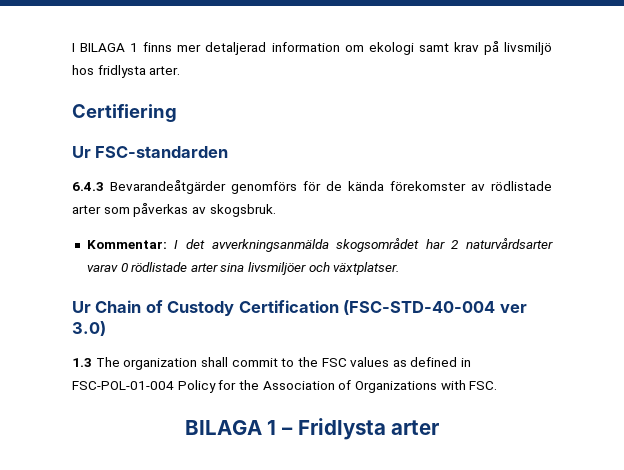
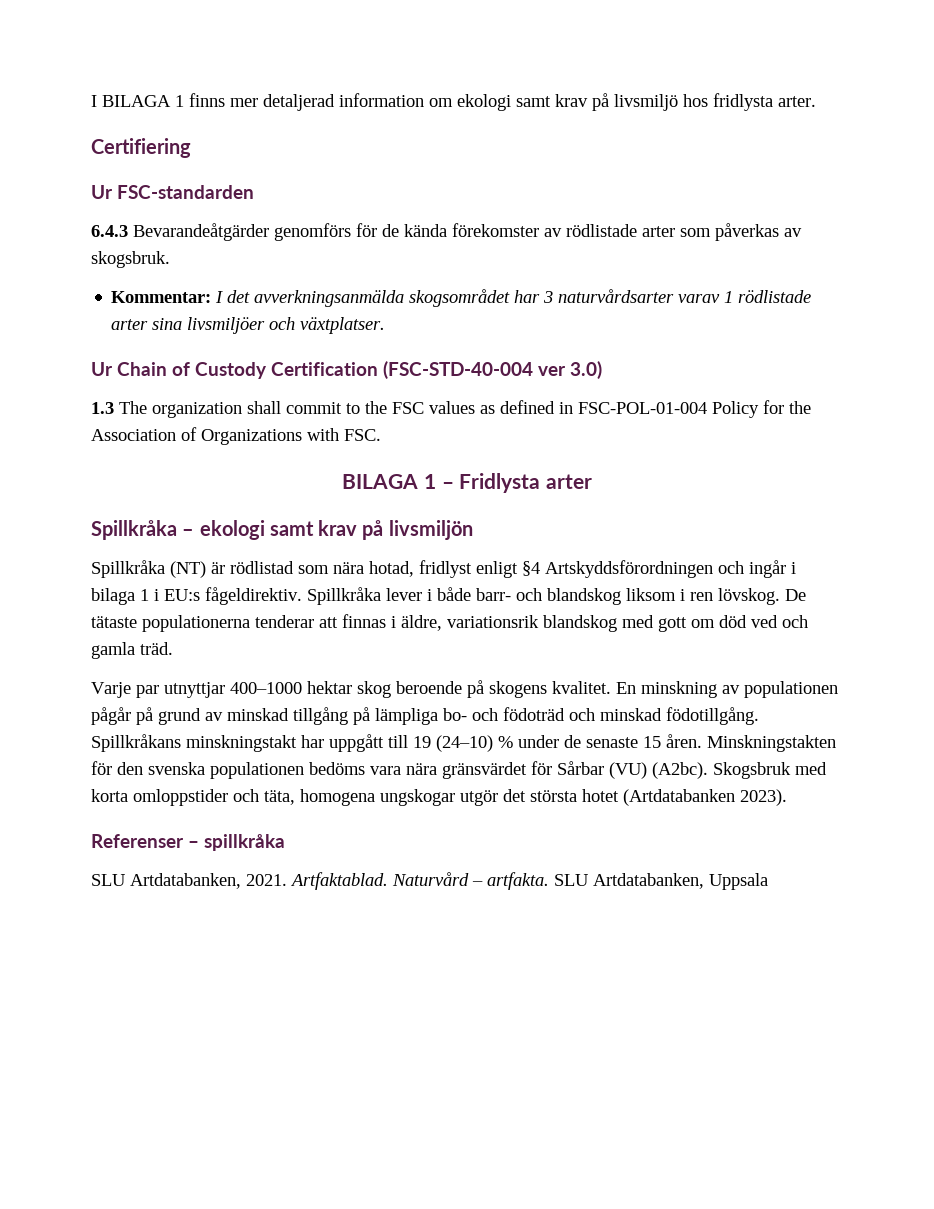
[451,240,460,249] 2 -> [543,291,554,303] 3
[120,263,128,272] 0 -> [724,291,734,303] 1
(440, 427) none -> [91,520,473,540] [91,560,796,578] [91,587,806,605] [91,614,808,632] [91,642,173,659] [91,680,838,698] [91,707,759,725] [91,734,836,752] [91,761,827,779] [91,789,787,806] [91,834,285,851] [91,872,768,890] // Spillkråka – ekologi samt krav på livsmiljön // Spillkråka (NT) är rödlistad som nära hotad, fridlyst enligt §4 Artskyddsförordningen och ingår i bilaga 1 i EU:s fågeldirektiv. Spillkråka lever i både barr- och blandskog liksom i ren lövskog. De tätaste populationerna tenderar att finnas i äldre, variationsrik blandskog med gott om död ved och gamla träd. // Varje par utnyttjar 400–1000 hektar skog beroende på skogens kvalitet. En minskning av populationen pågår på grund av minskad tillgång på lämpliga bo- och födoträd och minskad födotillgång. Spillkråkans minskningstakt har uppgått till 19 (24–10) % under de senaste 15 åren. Minskningstakten för den svenska populationen bedöms vara nära gränsvärdet för Sårbar (VU) (A2bc). Skogsbruk med korta omloppstider och täta, homogena ungskogar utgör det största hotet (Artdatabanken 2023). // Referenser – spillkråka // SLU Artdatabanken, 2021. Artfaktablad. Naturvård – artfakta. SLU Artdatabanken, Uppsala

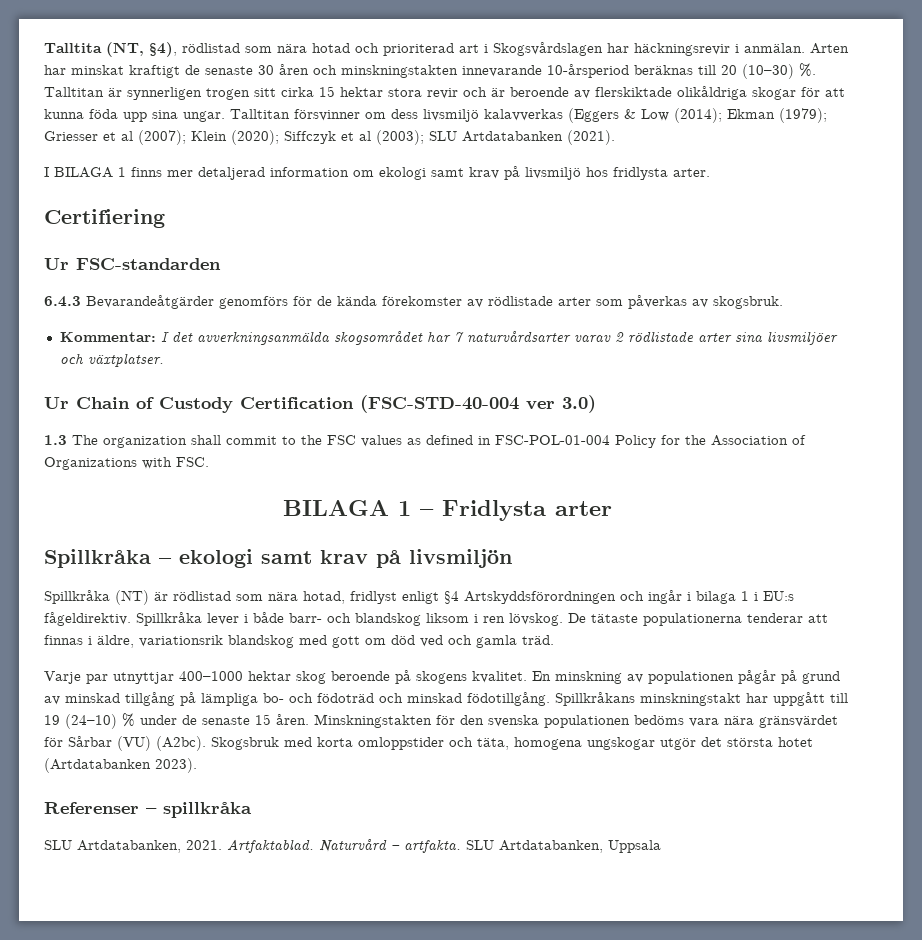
(91, 101) none -> [44,42,849,57] [44,63,816,79] [44,86,845,100] [44,108,827,123] [44,130,615,145] Talltita (NT, §4), rödlistad som nära hotad och prioriterad art i Skogsvårdslagen har häckningsrevir i anmälan. Arten har minskat kraftigt de senaste 30 åren och minskningstakten innevarande 10-årsperiod beräknas till 20 (10–30) %. Talltitan är synnerligen trogen sitt cirka 15 hektar stora revir och är beroende av flerskiktade olikåldriga skogar för att kunna föda upp sina ungar. Talltitan försvinner om dess livsmiljö kalavverkas (Eggers & Low (2014); Ekman (1979); Griesser et al (2007); Klein (2020); Siffczyk et al (2003); SLU Artdatabanken (2021). //
[543,291,554,303] 3 -> [453,332,464,342] 7
[724,291,734,303] 1 -> [614,332,624,342] 2

